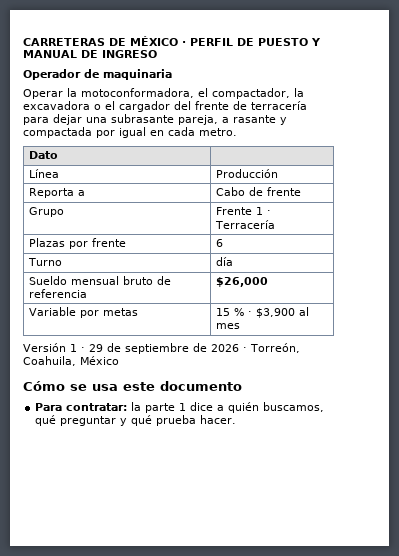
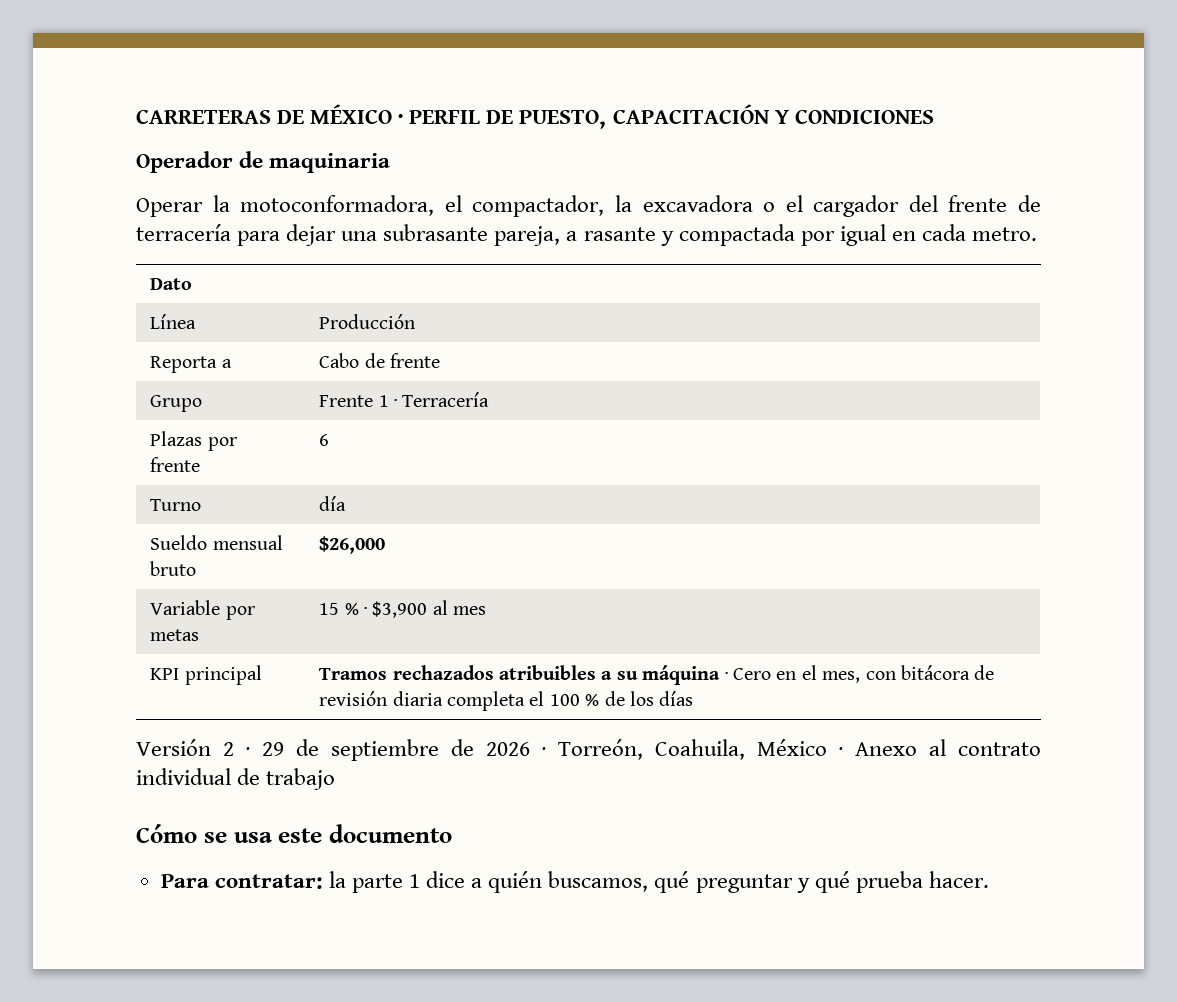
[258,38,321,46] [23,50,157,58] PUESTO Y MANUAL DE INGRESO -> [519,104,934,129] PUESTO, CAPACITACIÓN Y CONDICIONES
[157,276,172,285] [29,289,88,298] de referencia -> (197, 568) none
(241, 326) none -> [150,665,262,685] [319,665,995,685] [319,691,694,711] // KPI principal | Tramos rechazados atribuibles a su máquina · Cero en el mes, con bitácora de revisión diaria completa el 100 % de los días
[70,344,77,352] 1 -> [223,742,234,756] 2
(119, 360) none -> [839,739,1041,756] [136,768,336,790] · Anexo al contrato individual de trabajo

